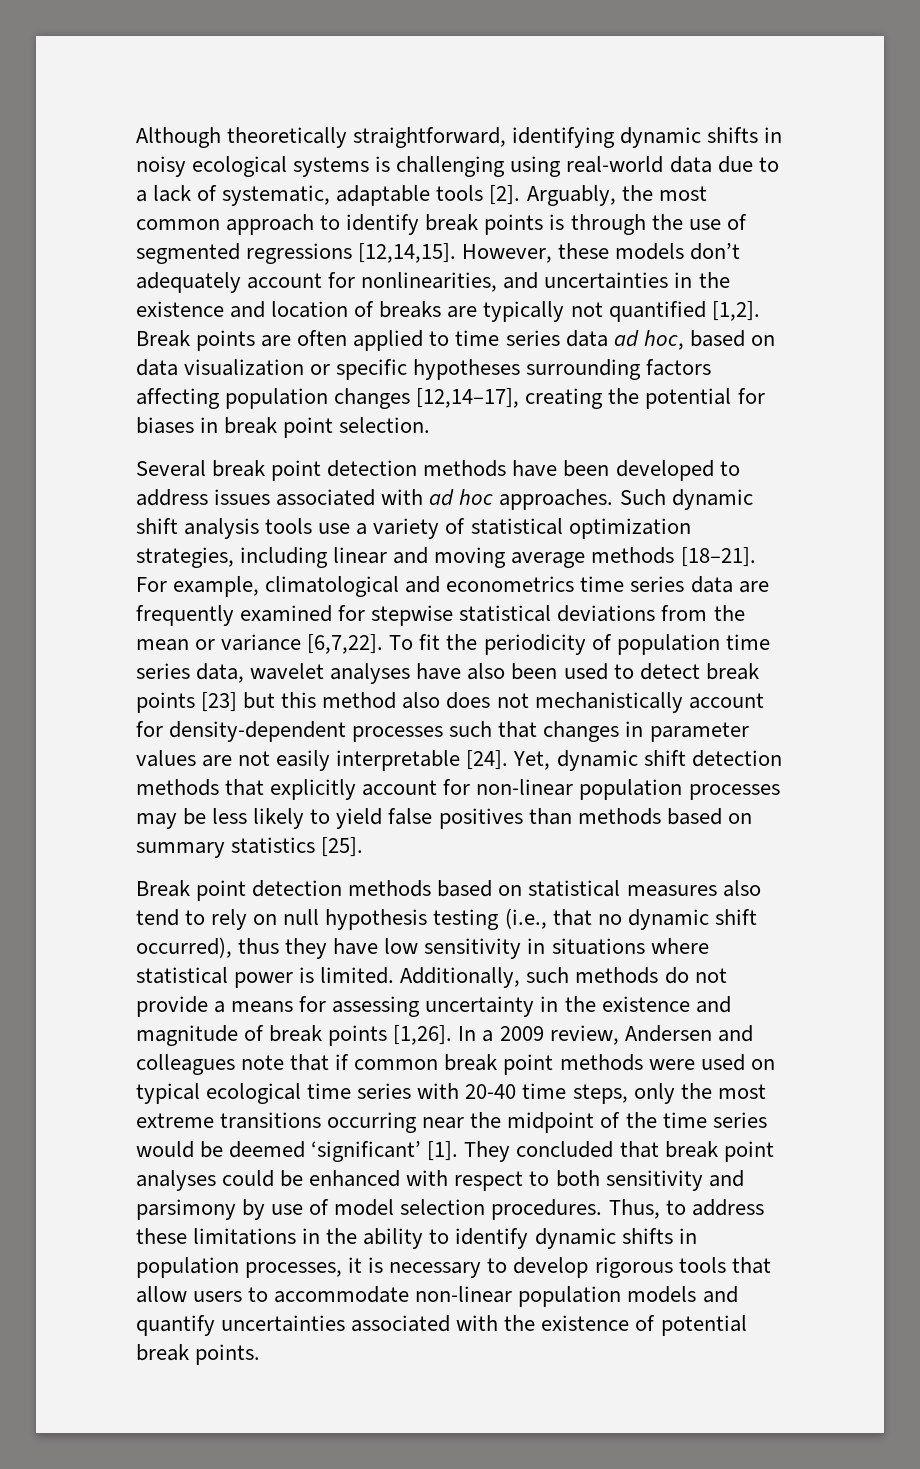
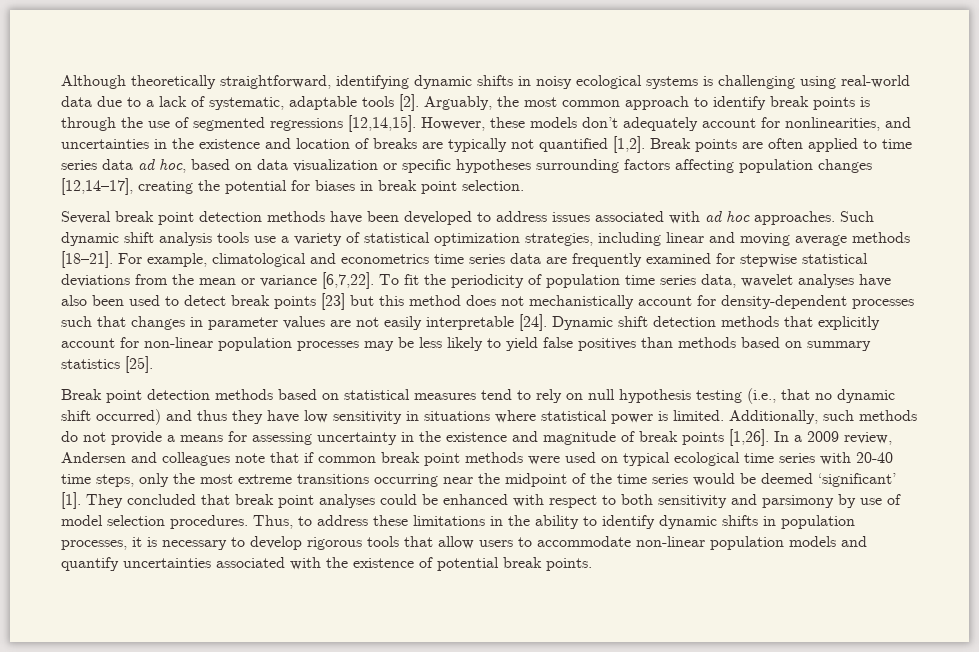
[402,692,441,709] also -> (461, 300) none
[513,750,638,771] Yet, dynamic -> [552,316,613,330] Dynamic
[722,880,761,897] also -> (476, 396) none
[136,937,232,958] occurred), -> [96,409,192,425] occurred) and

